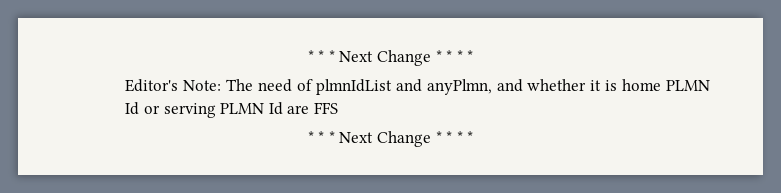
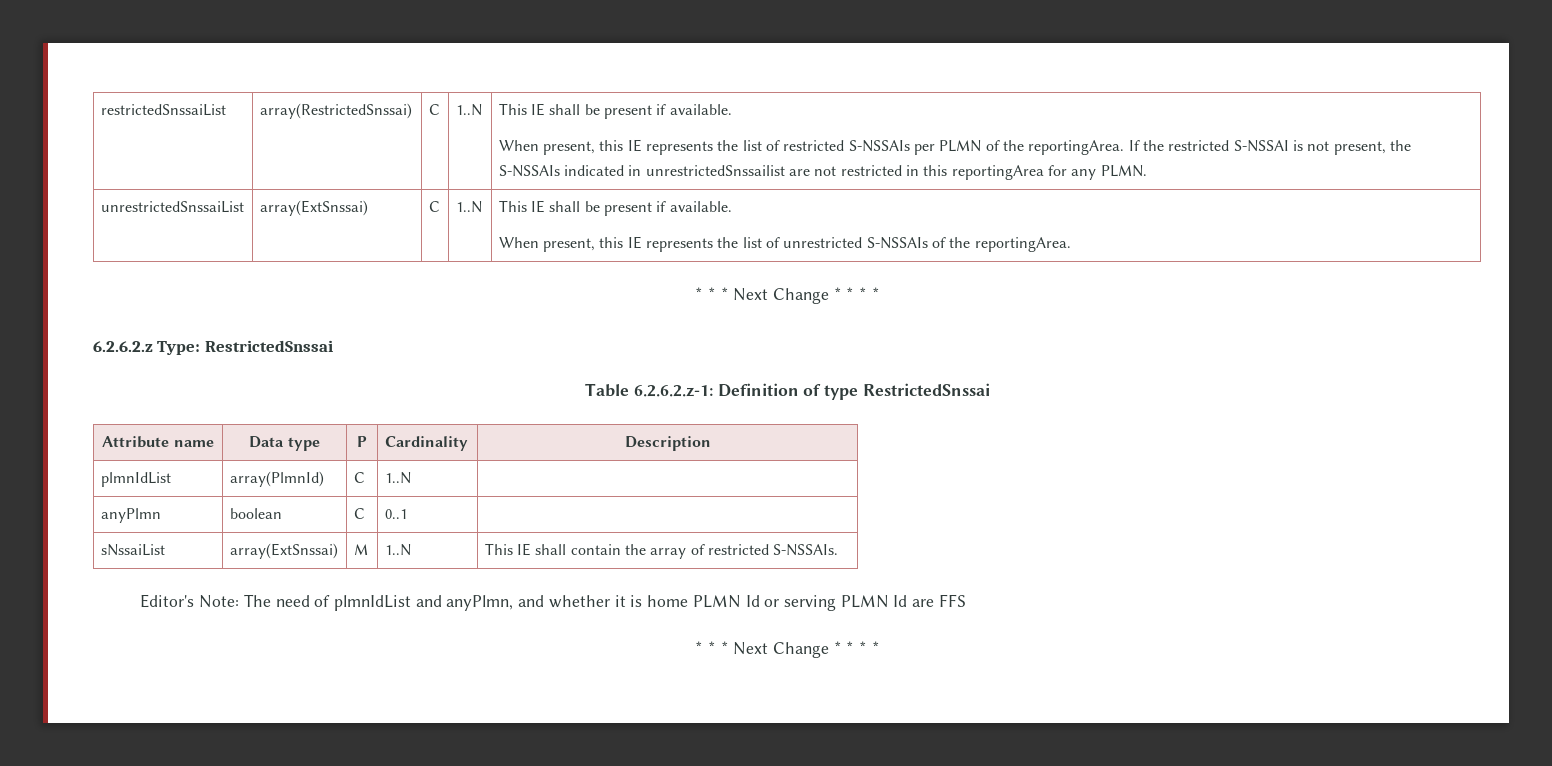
[307,50,474,66] * * * Next Change * * * * -> [100,104,226,116] [259,103,412,119] [428,104,440,115] [455,104,482,116] [498,103,732,119] [498,139,1411,155] [498,165,1147,180] [100,201,244,213] [259,200,368,216] [428,201,440,212] [455,201,482,213] [498,200,732,216] [498,236,1071,252] [695,287,880,304] [93,340,333,355] [585,383,990,400] [102,436,214,448] [249,436,320,451] [357,436,367,447] [384,436,468,451] [624,436,711,451] [100,472,171,487] [229,471,324,487] [353,472,365,483] [384,472,411,484] [100,508,161,523] [229,508,282,519] [353,508,365,519] [384,509,407,519] [100,544,165,556] [229,543,338,559] [353,544,368,555] [384,544,411,556] [484,543,839,559] restrictedSnssaiList | array(RestrictedSnssai) | C | 1..N | This IE shall be present if available. // When present, this IE represents the list of restricted S-NSSAIs per PLMN of the reportingArea. If the restricted S-NSSAI is not present, the S-NSSAIs indicated in unrestrictedSnssailist are not restricted in this reportingArea for any PLMN. // unrestrictedSnssaiList | array(ExtSnssai) | C | 1..N | This IE shall be present if available. // When present, this IE represents the list of unrestricted S-NSSAIs of the reportingArea. // * * * Next Change * * * * // 6.2.6.2.z Type: RestrictedSnssai // Table 6.2.6.2.z-1: Definition of type RestrictedSnssai // Attribute name | Data type | P | Cardinality | Description // plmnIdList | array(PlmnId) | C | 1..N | // anyPlmn | boolean | C | 0..1 | // sNssaiList | array(ExtSnssai) | M | 1..N | This IE shall contain the array of restricted S-NSSAIs.

